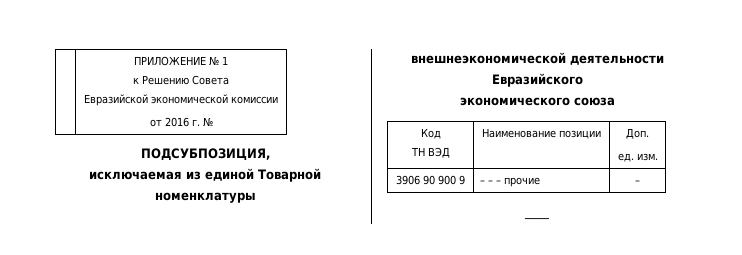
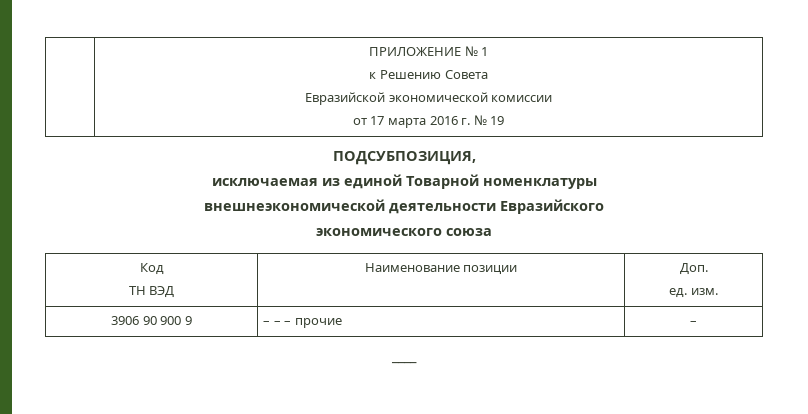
(162, 123) none -> [370,116,426,128] 17 марта
(213, 121) none -> [490,116,505,125] 19

